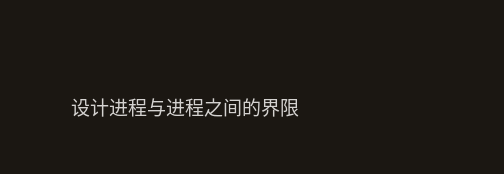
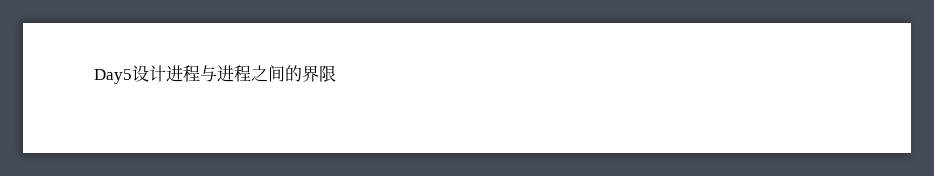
(71, 107) none -> [93,69,132,84] Day5

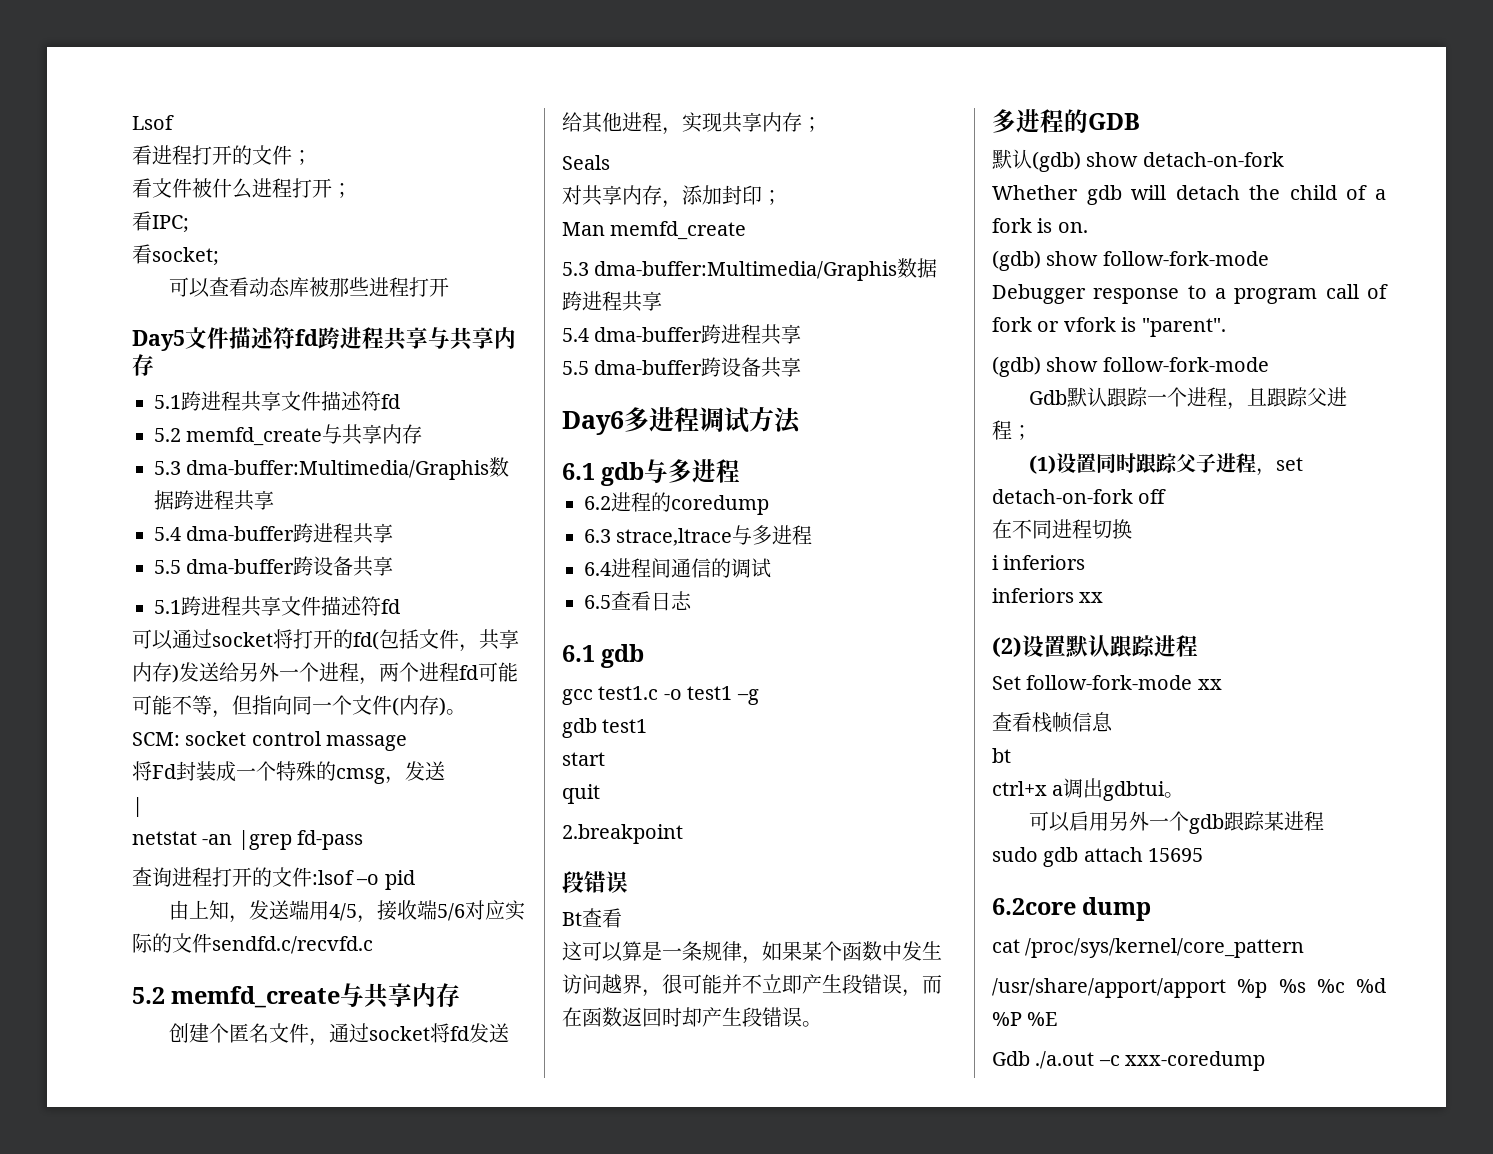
[93,65,336,84] Day5设计进程与进程之间的界限 -> [132,115,174,130] [132,145,312,165] [132,178,352,199] [132,211,189,233] [132,244,219,266] [168,277,449,298] [132,327,516,351] [132,354,154,376] [154,391,400,412] [154,424,423,446] [154,457,510,480] [154,490,274,511] [154,523,394,544] [154,556,394,577] [154,596,400,617] [132,629,519,652] [132,662,518,685] [132,695,466,718] [132,731,408,751] [132,761,445,784] [132,797,143,817] [132,830,364,850] [132,867,415,890] [168,900,525,923] [132,933,373,954] [132,983,461,1009] [168,1023,509,1046] [562,112,822,135] [562,155,610,170] [562,185,782,208] [562,221,747,240] [562,258,938,281] [562,291,662,312] [562,324,802,345] [562,357,802,378] [562,407,801,435] [562,459,741,486] [584,492,769,515] [584,525,813,546] [584,558,771,578] [584,591,692,611] [562,644,645,668] [562,686,759,705] [562,718,648,738] [562,752,605,766] [562,784,600,804] [562,824,683,844] [562,871,628,893] [562,908,622,928] [562,941,942,964] [562,974,942,997] [562,1007,822,1027] [992,109,1140,133] [992,149,1284,172] [992,185,1386,205] [992,218,1088,233] [992,250,1269,271] [992,284,1388,304] [992,317,1226,337] [992,356,1269,377] [1028,387,1347,410] [992,420,1032,440] [1028,453,1303,476] [992,489,1167,504] [992,519,1132,539] [992,555,1086,570] [992,588,1104,603] [992,635,1198,658] [992,675,1222,690] [992,712,1113,733] [992,748,1011,763] [992,778,1185,801] [1028,811,1324,834] [992,847,1204,867] [992,897,1152,921] [992,938,1305,958] [992,978,1386,998] [992,1012,1058,1026] [992,1051,1266,1071] Lsof // 看进程打开的文件； // 看文件被什么进程打开； // 看IPC; // 看socket; // 可以查看动态库被那些进程打开 // Day5文件描述符fd跨进程共享与共享内存 // 5.1跨进程共享文件描述符fd // 5.2 memfd_create与共享内存 // 5.3 dma-buffer:Multimedia/Graphis数据跨进程共享 // 5.4 dma-buffer跨进程共享 // 5.5 dma-buffer跨设备共享 // 5.1跨进程共享文件描述符fd // 可以通过socket将打开的fd(包括文件，共享内存)发送给另外一个进程，两个进程fd可能可能不等，但指向同一个文件(内存)。 // SCM: socket control massage // 将Fd封装成一个特殊的cmsg，发送 // | // netstat -an |grep fd-pass // 查询进程打开的文件:lsof –o pid // 由上知，发送端用4/5，接收端5/6对应实际的文件sendfd.c/recvfd.c // 5.2 memfd_create与共享内存 // 创建个匿名文件，通过socket将fd发送给其他进程，实现共享内存； // Seals // 对共享内存，添加封印； // Man memfd_create // 5.3 dma-buffer:Multimedia/Graphis数据跨进程共享 // 5.4 dma-buffer跨进程共享 // 5.5 dma-buffer跨设备共享 // Day6多进程调试方法 // 6.1 gdb与多进程 // 6.2进程的coredump // 6.3 strace,ltrace与多进程 // 6.4进程间通信的调试 // 6.5查看日志 // 6.1 gdb // gcc test1.c -o test1 –g // gdb test1 // start // quit // 2.breakpoint // 段错误 // Bt查看 // 这可以算是一条规律，如果某个函数中发生访问越界，很可能并不立即产生段错误，而在函数返回时却产生段错误。 // 多进程的GDB // 默认(gdb) show detach-on-fork // Whether gdb will detach the child of a fork is on. // (gdb) show follow-fork-mode // Debugger response to a program call of fork or vfork is "parent". // (gdb) show follow-fork-mode // Gdb默认跟踪一个进程，且跟踪父进程； // (1)设置同时跟踪父子进程，set detach-on-fork off // 在不同进程切换 // i inferiors // inferiors xx // (2)设置默认跟踪进程 // Set follow-fork-mode xx // 查看栈帧信息 // bt // ctrl+x a调出gdbtui。 // 可以启用另外一个gdb跟踪某进程 // sudo gdb attach 15695 // 6.2core dump // cat /proc/sys/kernel/core_pattern // /usr/share/apport/apport %p %s %c %d %P %E // Gdb ./a.out –c xxx-coredump

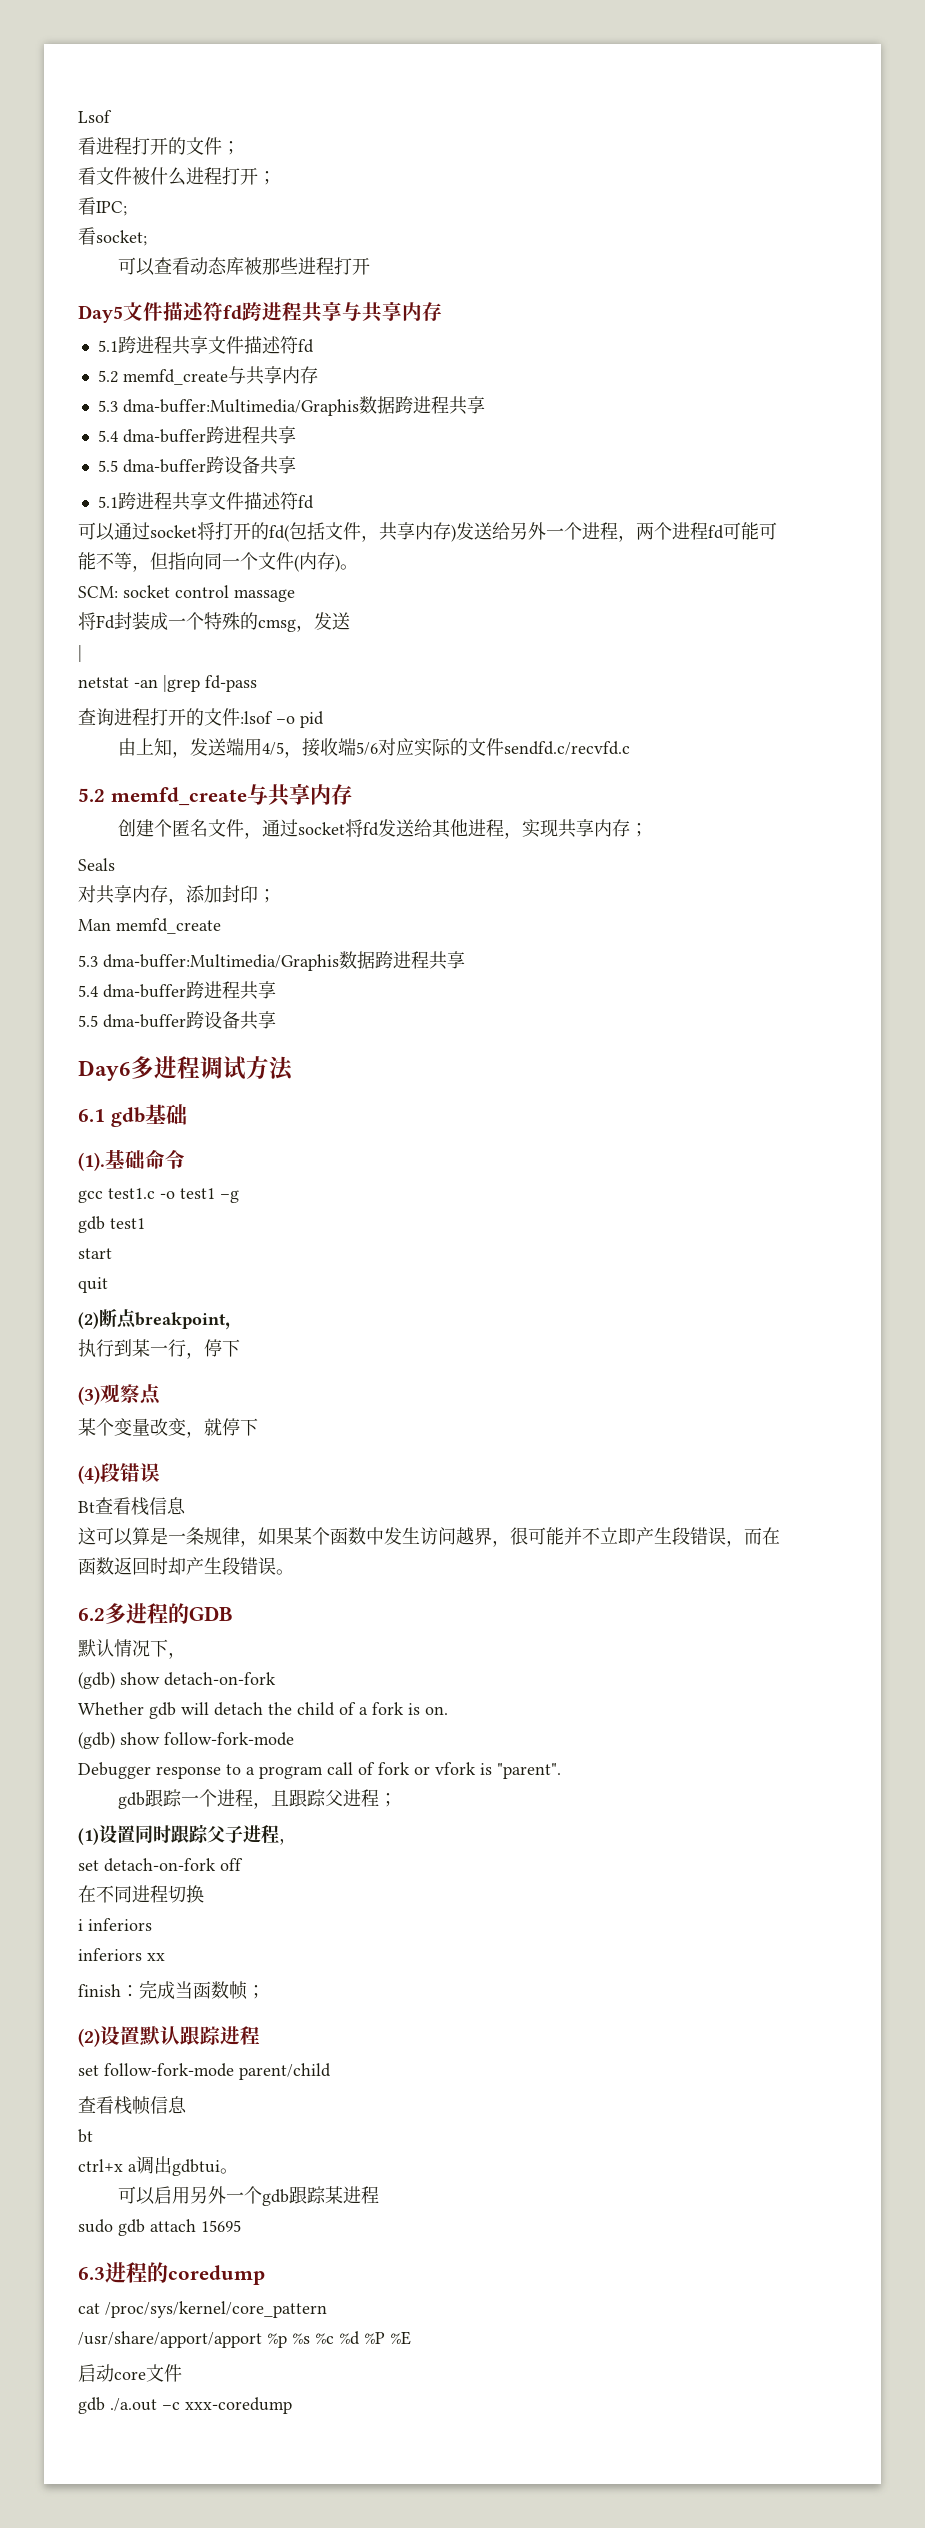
[644,459,741,483] [584,492,769,515] [584,525,813,546] [584,558,771,578] [584,591,692,611] [562,644,645,668] 与多进程 // 6.2进程的coredump // 6.3 strace,ltrace与多进程 // 6.4进程间通信的调试 // 6.5查看日志 // 6.1 gdb -> [144,1104,187,1125] [78,1149,185,1171] 基础 // (1).基础命令
[562,824,683,844] 2.breakpoint // -> [78,1308,243,1330] [78,1339,240,1359] [78,1384,161,1405] [78,1418,258,1438] [78,1465,100,1484] (2)断点breakpoint， // 执行到某一行，停下 // (3)观察点 // 某个变量改变，就停下 // (4)
(622, 918) none -> [131,1497,186,1516] 栈信息
(822, 1024) none -> [78,1608,105,1621] 6.2
(1032, 159) none -> [114,1639,186,1659] 情况下， //
[992,356,1269,377] [1028,387,1107,407] (gdb) show follow-fork-mode // Gdb默认 -> [117,1792,145,1809] gdb
(1276, 472) none -> (297, 1841) //
(1104, 597) none -> [78,1980,265,2000] // finish：完成当函数帧；
[992,675,1222,690] Set follow-fork-mode xx -> [78,2063,331,2080] set follow-fork-mode parent/child
[992,897,1152,921] 6.2core dump -> [78,2262,265,2285] 6.3进程的coredump
[992,1051,1030,1066] Gdb -> [78,2364,182,2382] [78,2397,105,2414] 启动core文件 // gdb

